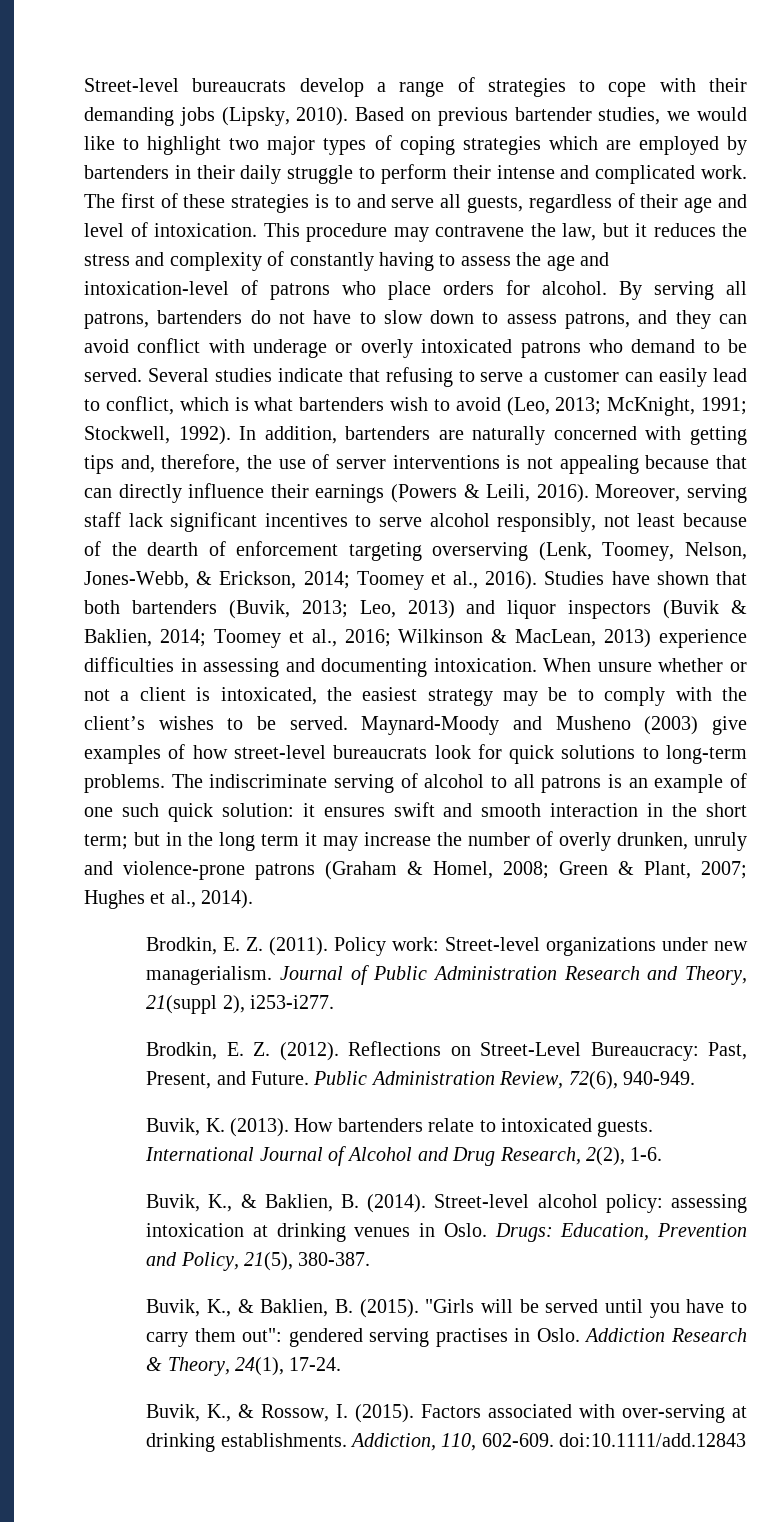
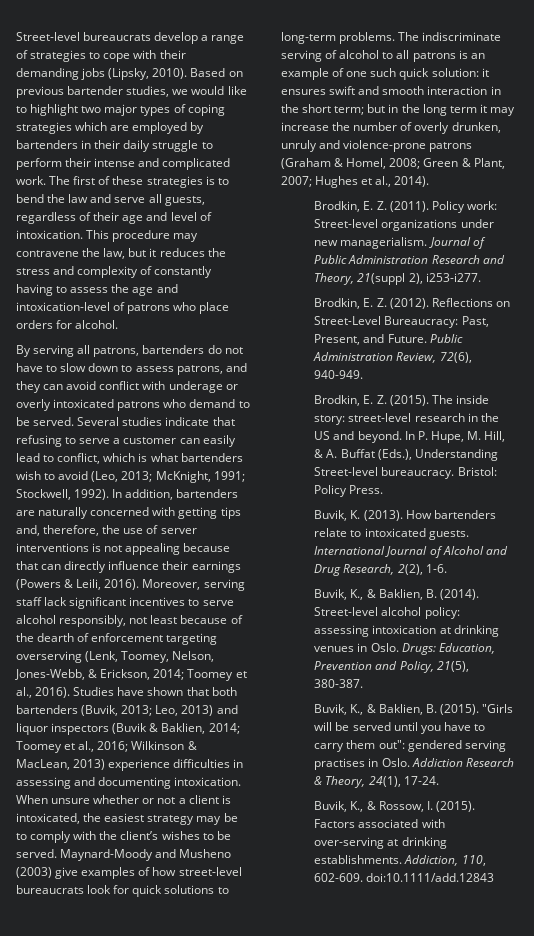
(351, 202) none -> [16,194,89,203] bend the law
(607, 288) none -> (119, 324) //
(695, 1078) none -> [314,395,489,406] [314,413,499,425] [314,431,506,443] [314,449,498,461] [314,467,497,479] [314,485,384,497] // Brodkin, E. Z. (2015). The inside story: street-level research in the US and beyond. In P. Hupe, M. Hill, & A. Buffat (Eds.), Understanding Street-level bureaucracy. Bristol: Policy Press.

